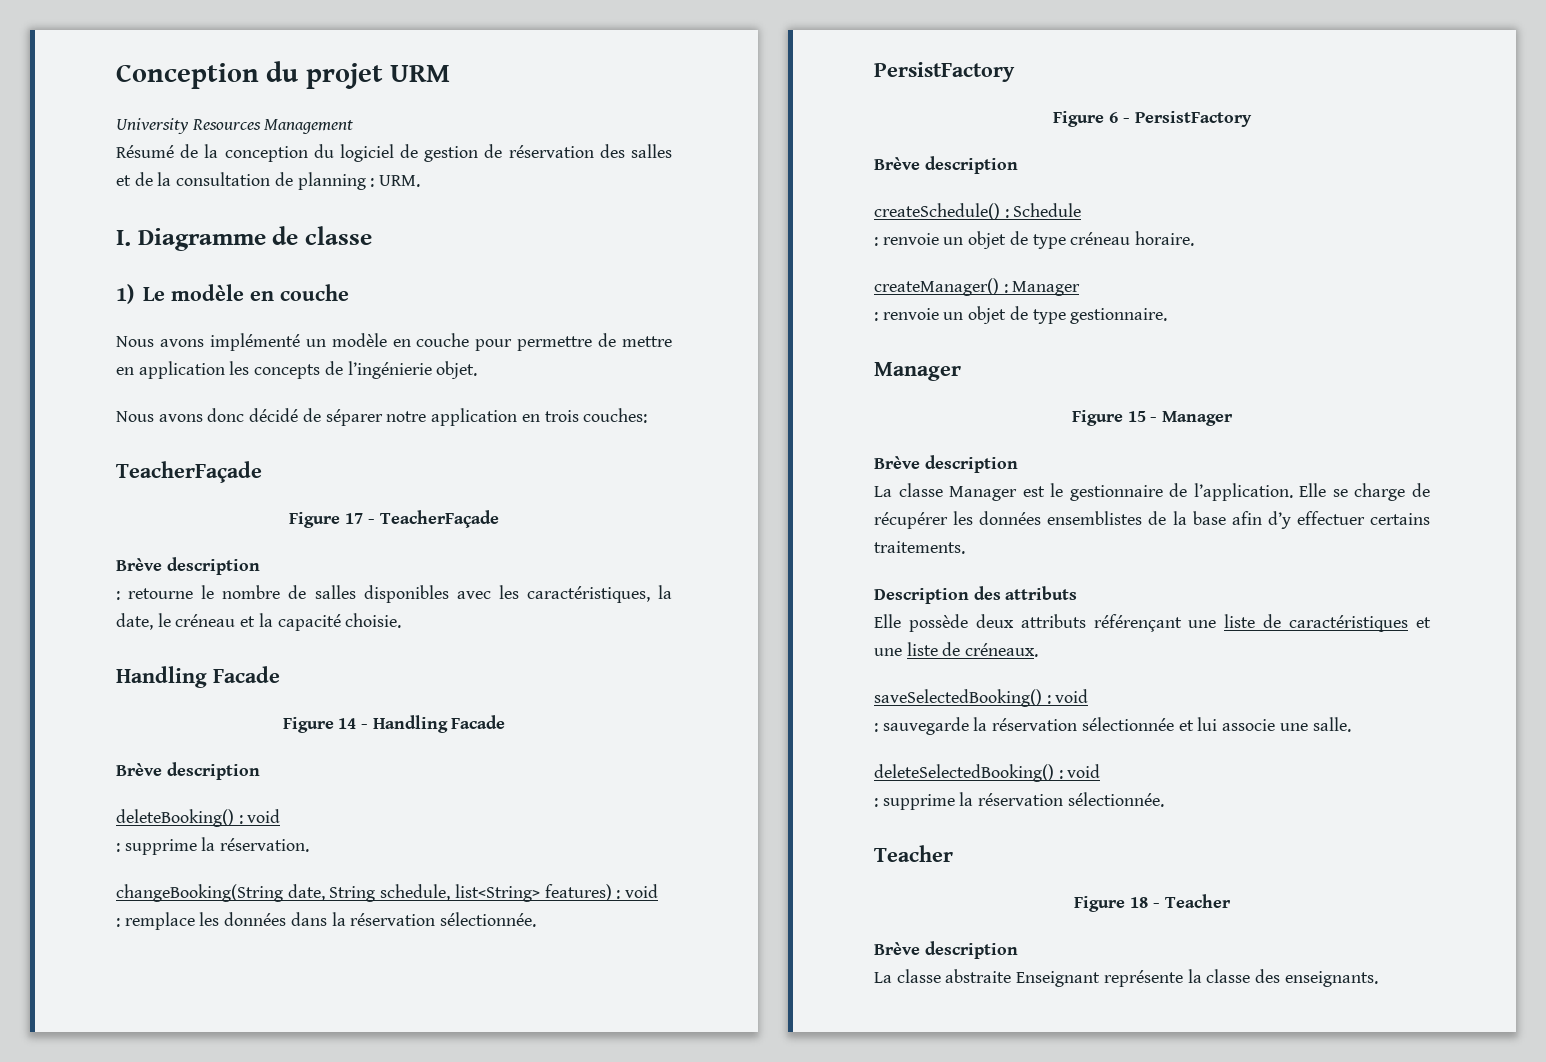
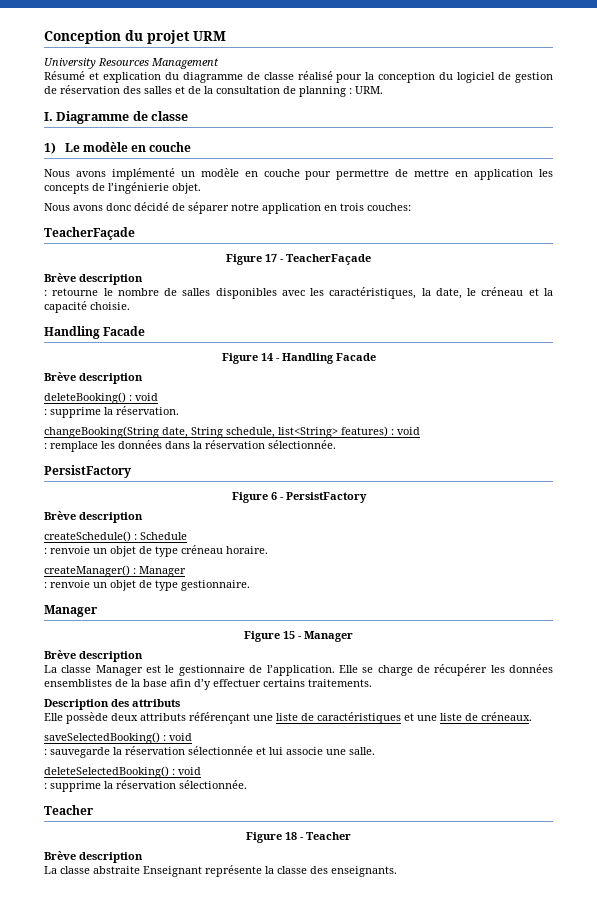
[180,144,199,158] de -> [88,71,363,83] et explication du diagramme de classe réalisé pour

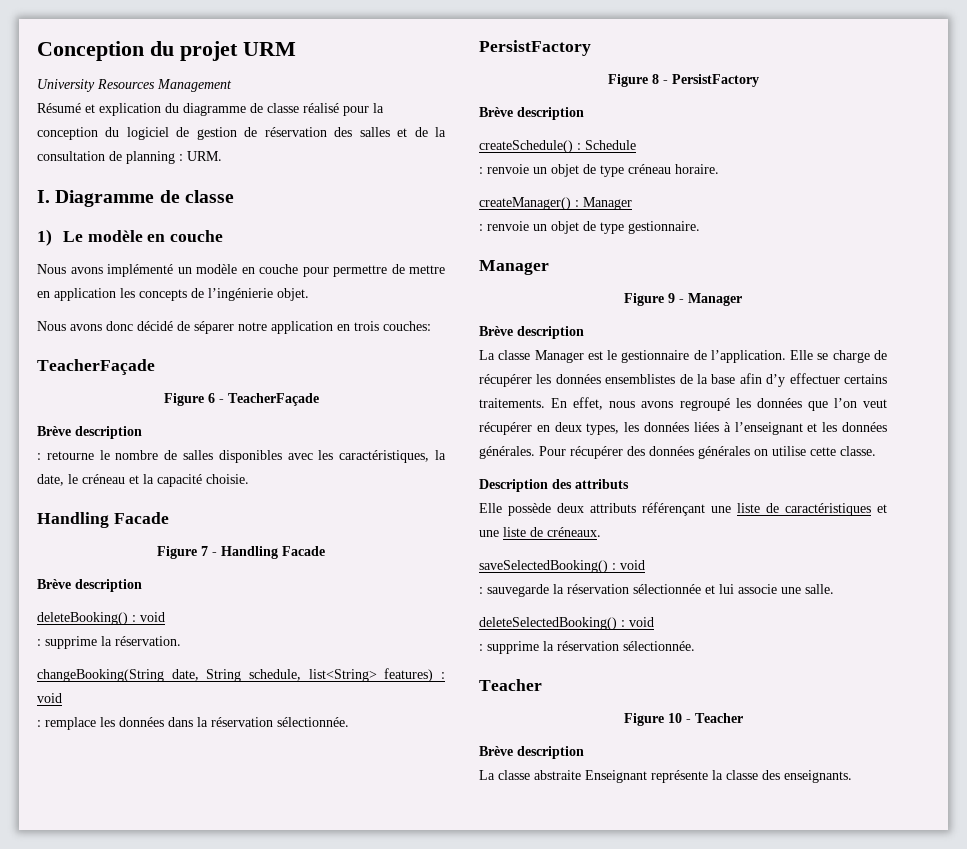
[265,254,277,262] 17 -> [207,393,215,403] 6
[260,353,273,361] 14 -> [201,546,208,556] 7
[270,492,277,500] 6 -> [651,74,659,84] 8
[283,631,295,639] 15 -> [668,293,675,303] 9
(372, 683) none -> [551,397,887,411] [479,422,887,435] [479,446,876,459] En effet, nous avons regroupé les données que l’on veut récupérer en deux types, les données liées à l’enseignant et les données générales. Pour récupérer des données générales on utilise cette classe.
[285,832,297,840] 18 -> [667,713,682,723] 10

